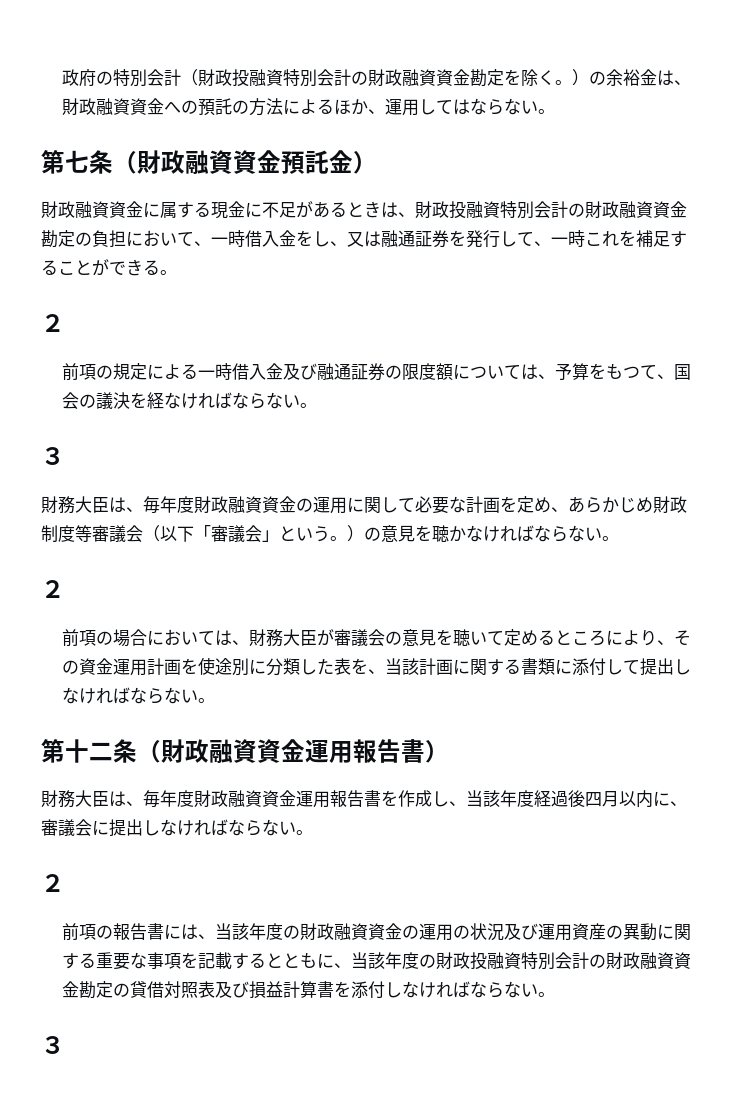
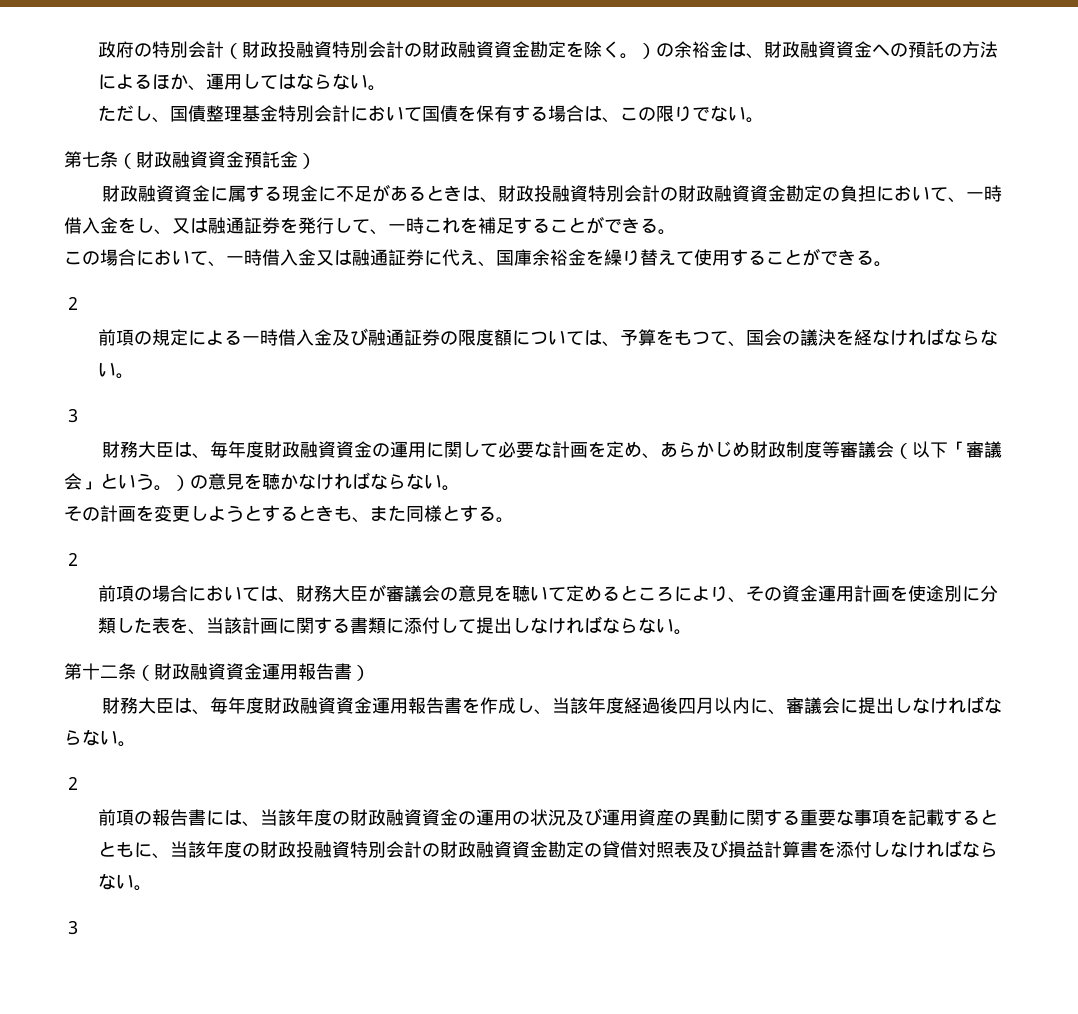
(555, 111) none -> [98,105,765,123] // ただし、国債整理基金特別会計において国債を保有する場合は、この限りでない。
(177, 272) none -> [64,248,892,267] // この場合において、一時借入金又は融通証券に代え、国庫余裕金を繰り替えて使用することができる。
(619, 538) none -> [64,505,514,523] // その計画を変更しようとするときも、また同様とする。

